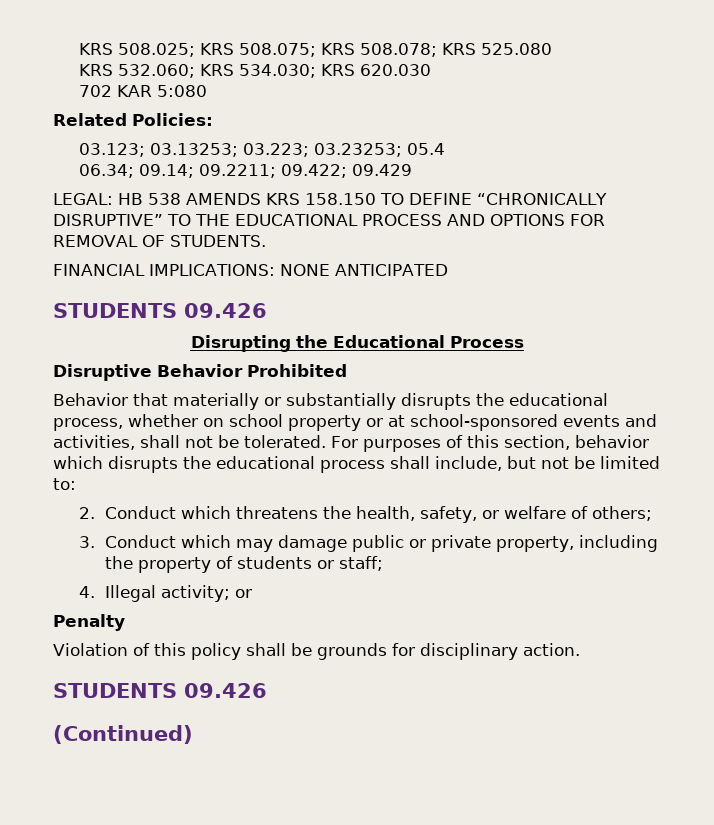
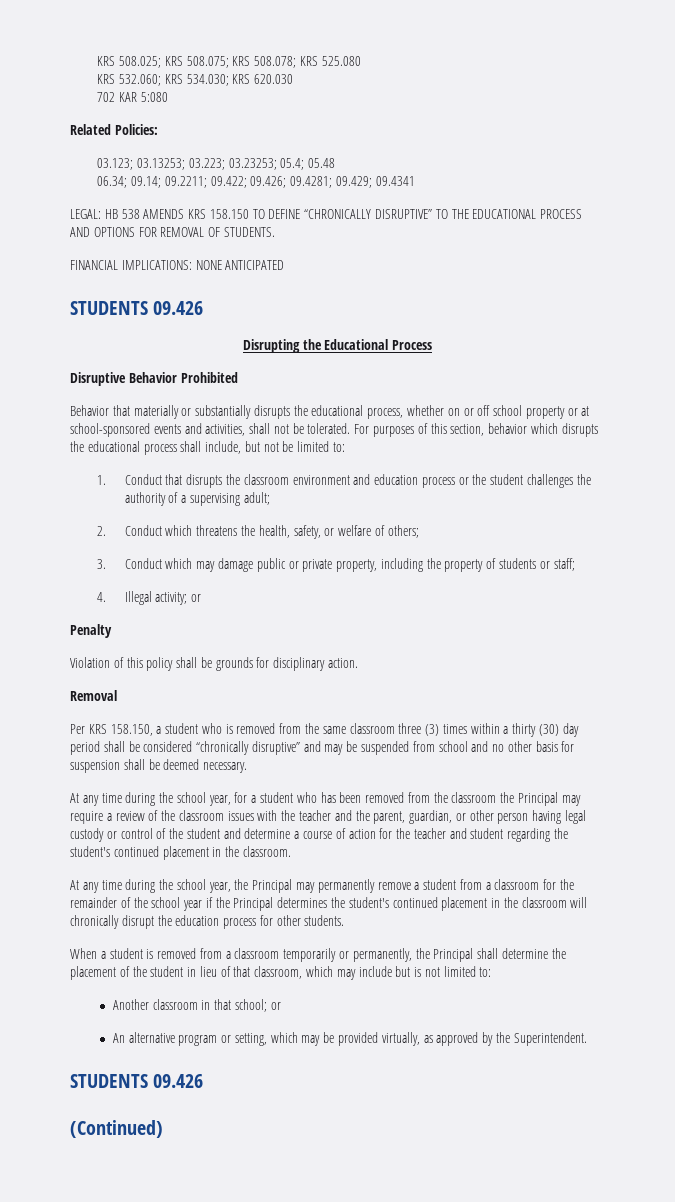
[406,143,445,155] 05.4 -> [280,158,336,170] 05.4; 05.48
[351,164,412,176] 09.429 -> [250,176,415,188] 09.426; 09.4281; 09.429; 09.4341
(224, 422) none -> [463,405,491,416] or off
(76, 484) none -> [97,474,591,488] [124,492,270,506] // 1. Conduct that disrupts the classroom environment and education process or the student challenges the authority of a supervising adult;
(580, 649) none -> [70,690,117,701] [70,723,579,737] [70,741,575,755] [70,759,248,773] [70,792,581,806] [70,810,587,824] [70,828,569,842] [70,846,291,860] [70,879,575,893] [70,897,588,911] [70,915,345,929] [70,948,566,962] [70,966,492,980] [112,999,281,1012] [112,1032,587,1046] // Removal // Per KRS 158.150, a student who is removed from the same classroom three (3) times within a thirty (30) day period shall be considered “chronically disruptive” and may be suspended from school and no other basis for suspension shall be deemed necessary. // At any time during the school year, for a student who has been removed from the classroom the Principal may require a review of the classroom issues with the teacher and the parent, guardian, or other person having legal custody or control of the student and determine a course of action for the teacher and student regarding the student's continued placement in the classroom. // At any time during the school year, the Principal may permanently remove a student from a classroom for the remainder of the school year if the Principal determines the student's continued placement in the classroom will chronically disrupt the education process for other students. // When a student is removed from a classroom temporarily or permanently, the Principal shall determine the placement of the student in lieu of that classroom, which may include but is not limited to: // Another classroom in that school; or // An alternative program or setting, which may be provided virtually, as approved by the Superintendent.

